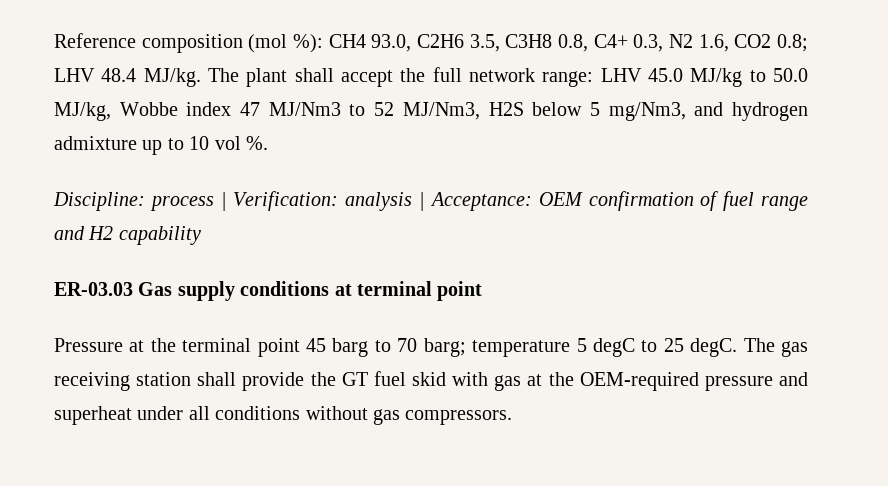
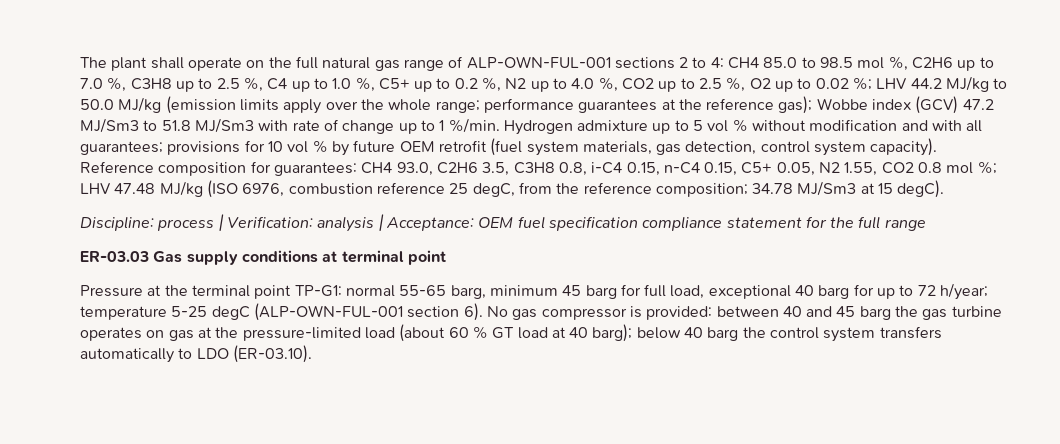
[54,33,323,53] Reference composition (mol %): -> [80,56,994,71] [80,76,1008,92] [80,96,994,114] [80,118,983,135] [80,138,938,156] [80,161,357,176] The plant shall operate on the full natural gas range of ALP-OWN-FUL-001 sections 2 to 4: CH4 85.0 to 98.5 mol %, C2H6 up to 7.0 %, C3H8 up to 2.5 %, C4 up to 1.0 %, C5+ up to 0.2 %, N2 up to 4.0 %, CO2 up to 2.5 %, O2 up to 0.02 %; LHV 44.2 MJ/kg to 50.0 MJ/kg (emission limits apply over the whole range; performance guarantees at the reference gas); Wobbe index (GCV) 47.2 MJ/Sm3 to 51.8 MJ/Sm3 with rate of change up to 1 %/min. Hydrogen admixture up to 5 vol % without modification and with all guarantees; provisions for 10 vol % by future OEM retrofit (fuel system materials, gas detection, control system capacity). Reference composition for guarantees:
[593,34,808,52] [54,67,809,87] [54,102,808,121] [54,136,268,155] C4+ 0.3, N2 1.6, CO2 0.8; LHV 48.4 MJ/kg. The plant shall accept the full network range: LHV 45.0 MJ/kg to 50.0 MJ/kg, Wobbe index 47 MJ/Nm3 to 52 MJ/Nm3, H2S below 5 mg/Nm3, and hydrogen admixture up to 10 vol %. -> [591,161,997,176] [80,180,945,198] i-C4 0.15, n-C4 0.15, C5+ 0.05, N2 1.55, CO2 0.8 mol %; LHV 47.48 MJ/kg (ISO 6976, combustion reference 25 degC, from the reference composition; 34.78 MJ/Sm3 at 15 degC).
[588,191,809,211] [54,226,201,245] confirmation of fuel range and H2 capability -> [517,216,926,231] fuel specification compliance statement for the full range
[306,338,808,357] [54,371,808,391] [54,406,513,425] 45 barg to 70 barg; temperature 5 degC to 25 degC. The gas receiving station shall provide the GT fuel skid with gas at the OEM-required pressure and superheat under all conditions without gas compressors. -> [294,283,989,300] [80,303,1002,321] [80,324,942,342] [80,345,312,363] TP-G1: normal 55-65 barg, minimum 45 barg for full load, exceptional 40 barg for up to 72 h/year; temperature 5-25 degC (ALP-OWN-FUL-001 section 6). No gas compressor is provided: between 40 and 45 barg the gas turbine operates on gas at the pressure-limited load (about 60 % GT load at 40 barg); below 40 barg the control system transfers automatically to LDO (ER-03.10).

